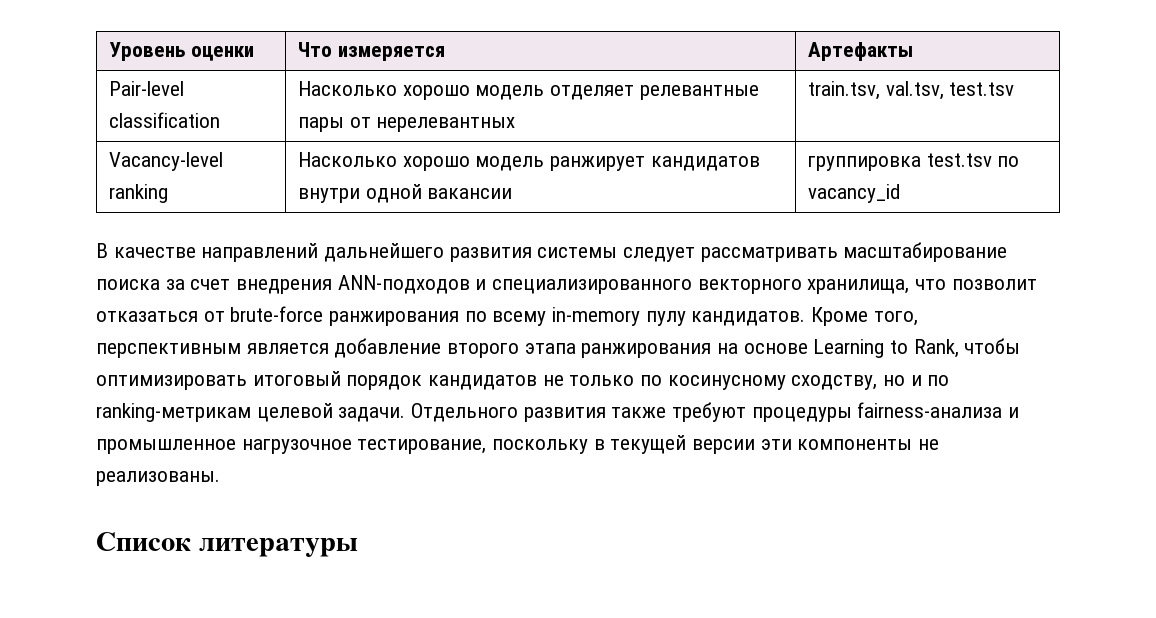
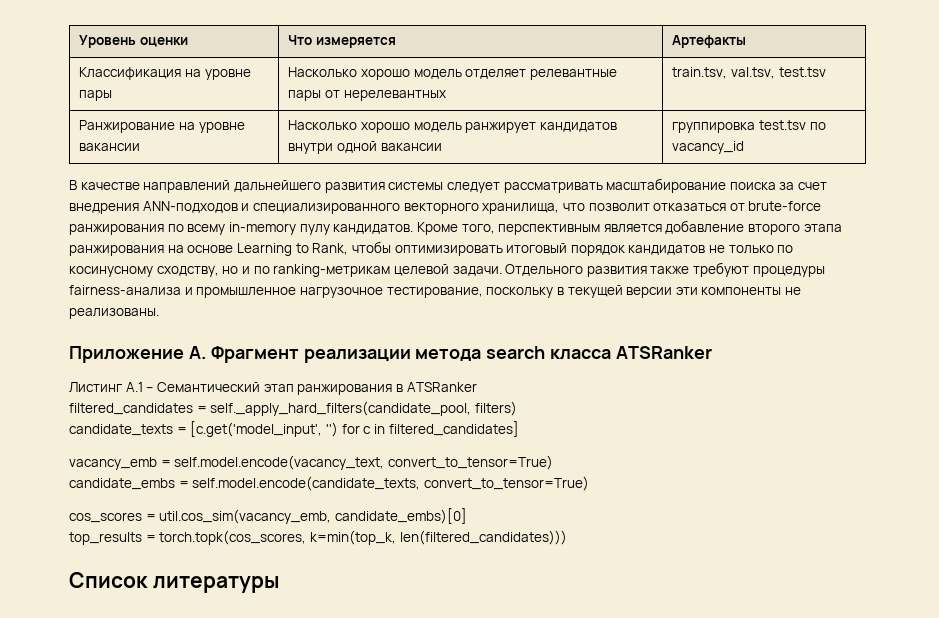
[109,81,185,96] [109,112,221,128] Pair-level classification -> [79,67,251,80] [79,90,113,101] Классификация на уровне пары
[109,152,224,171] [109,184,169,203] Vacancy-level ranking -> [79,120,245,133] [79,143,141,151] Ранжирование на уровне вакансии
(220, 478) none -> [69,346,713,363] [69,382,477,395] [69,401,517,416] [69,421,519,437] [69,455,553,470] [69,476,589,491] [69,508,467,524] [69,530,567,545] // Приложение А. Фрагмент реализации метода search класса ATSRanker // Листинг А.1 – Семантический этап ранжирования в ATSRanker // filtered_candidates = self._apply_hard_filters(candidate_pool, filters) // candidate_texts = [c.get('model_input', '') for c in filtered_candidates] // vacancy_emb = self.model.encode(vacancy_text, convert_to_tensor=True) // candidate_embs = self.model.encode(candidate_texts, convert_to_tensor=True) // cos_scores = util.cos_sim(vacancy_emb, candidate_embs)[0] // top_results = torch.topk(cos_scores, k=min(top_k, len(filtered_candidates)))

